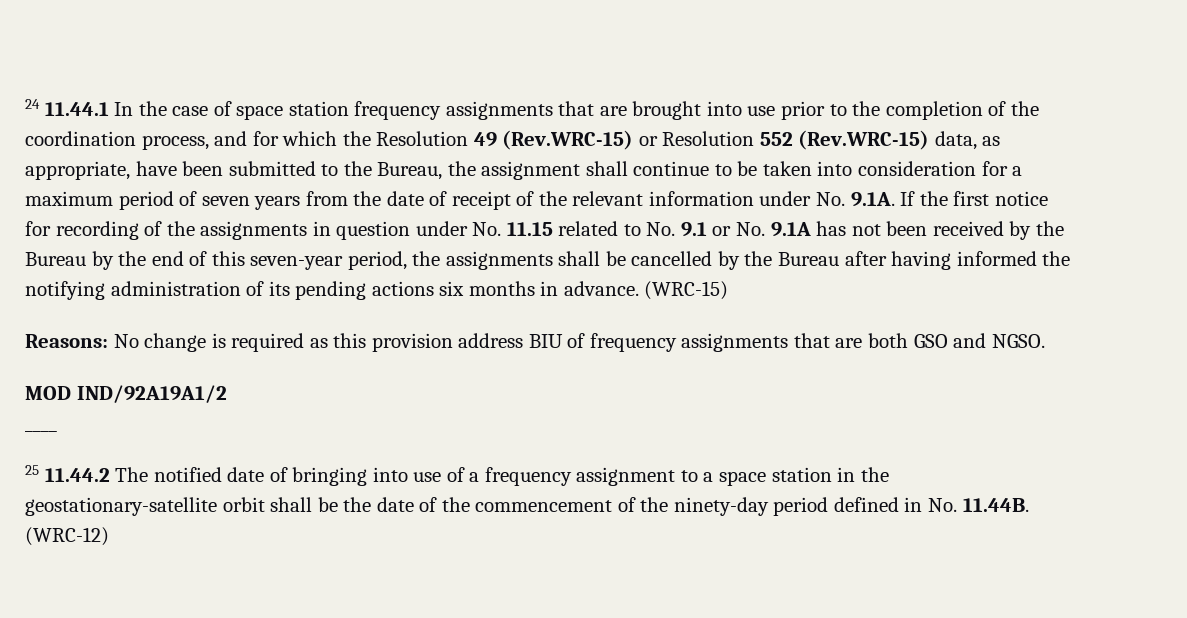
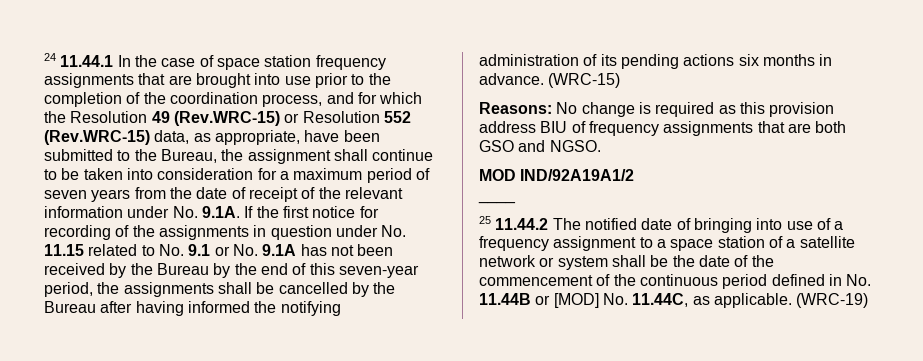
[837,467,889,482] [25,497,265,516] in the geostationary-satellite orbit -> [768,236,855,248] [479,255,608,270] of a satellite network or system
[673,497,769,516] ninety-day -> [639,274,718,286] continuous
[962,498,1029,512] [25,527,109,546] 11.44B. (WRC-12) -> [479,293,869,308] 11.44B or [MOD] No. 11.44C, as applicable. (WRC-19)

